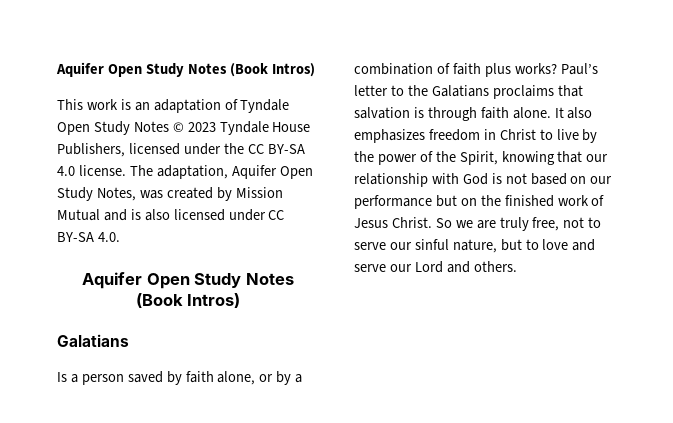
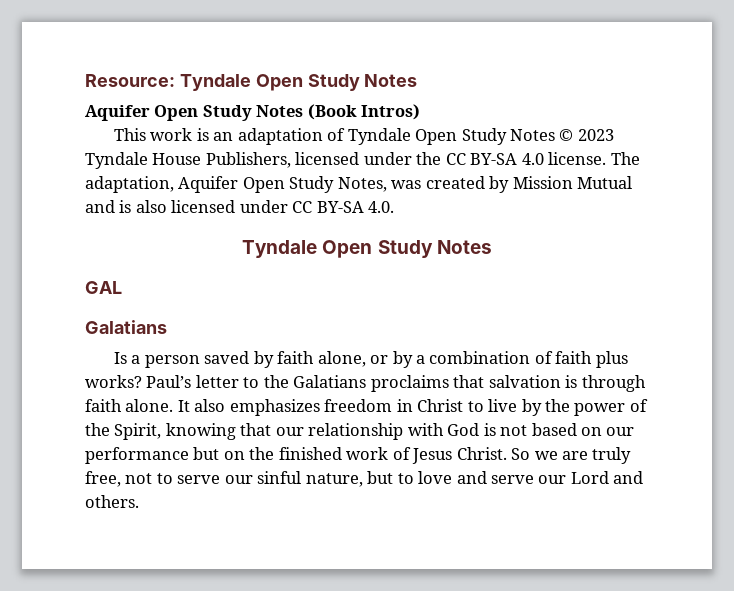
(56, 69) none -> [85,74,418,91] Resource: Tyndale Open Study Notes //
[82,272,294,289] [135,293,241,308] Aquifer Open Study Notes (Book Intros) -> [242,240,492,258] [85,281,122,294] Tyndale Open Study Notes // GAL

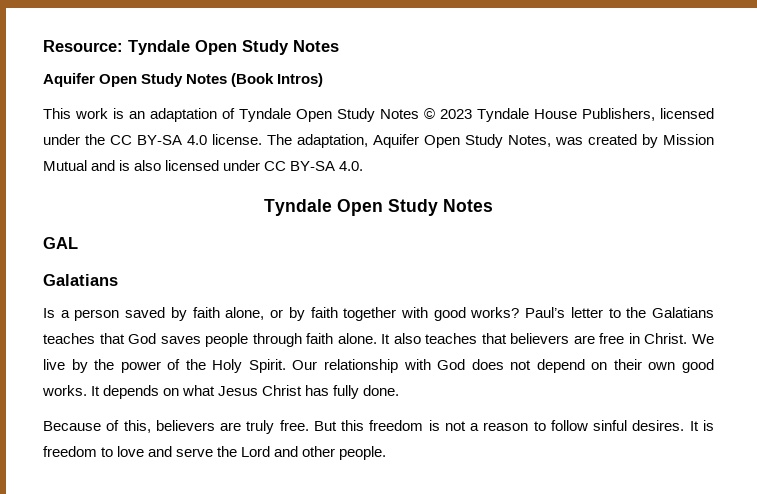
[416,351,628,368] a combination of faith plus -> [310,307,466,321] faith together with good
[370,375,578,392] proclaims that salvation is -> [43,333,249,347] teaches that God saves people
[229,399,484,416] emphasizes freedom in Christ to -> [425,333,714,344] teaches that believers are free in Christ. We
[114,423,635,440] [85,447,632,464] [85,471,394,487] Spirit, knowing that our relationship with God is not based on our performance but on the finished work of Jesus Christ. So we are truly free, not to serve our sinful nature, but -> [212,359,714,373] [42,385,400,399] [43,420,714,434] [43,446,97,457] Holy Spirit. Our relationship with God does not depend on their own good works. It depends on what Jesus Christ has fully done. // Because of this, believers are truly free. But this freedom is not a reason to follow sinful desires. It is freedom
[538,475,567,484] our -> [217,446,238,457] the
[85,495,139,508] others. -> [302,446,387,460] other people.

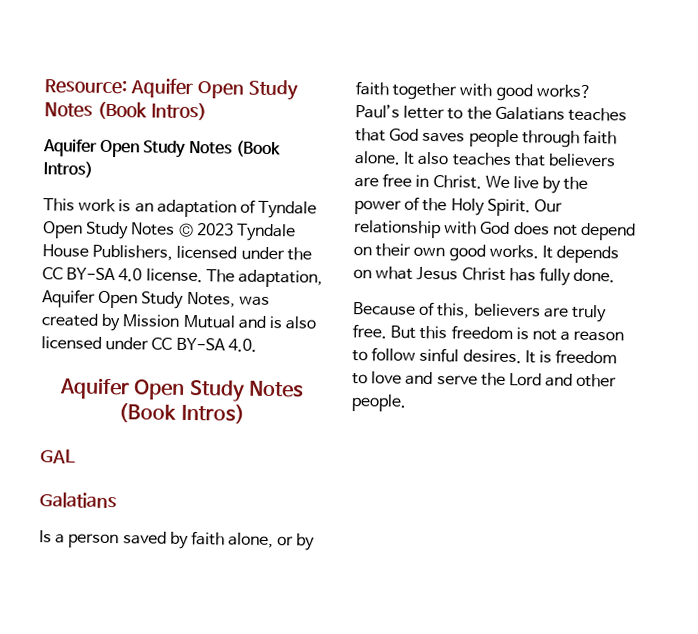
[128,40,339,55] Tyndale Open Study Notes -> [129,78,298,101] [44,101,207,121] Aquifer Open Study Notes (Book Intros)
[264,199,493,216] Tyndale Open Study Notes -> [59,378,304,402] [118,403,245,424] Aquifer Open Study Notes (Book Intros)

